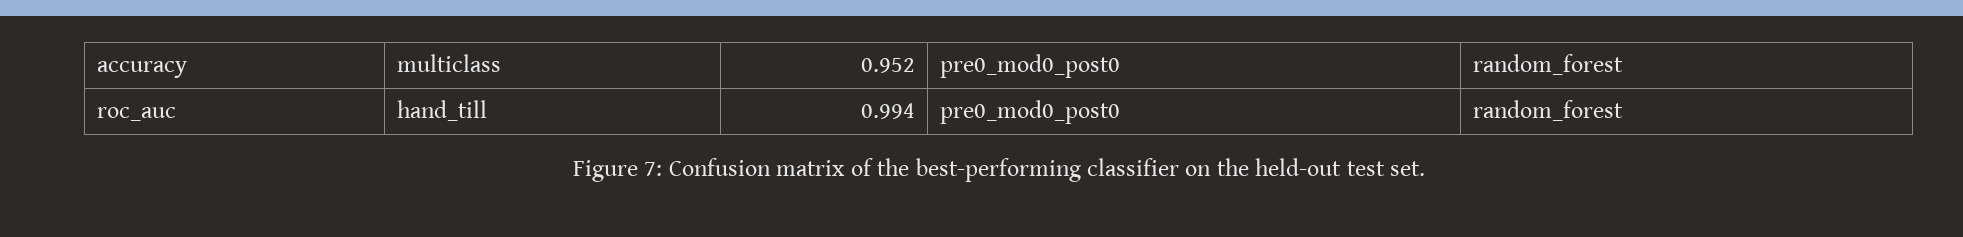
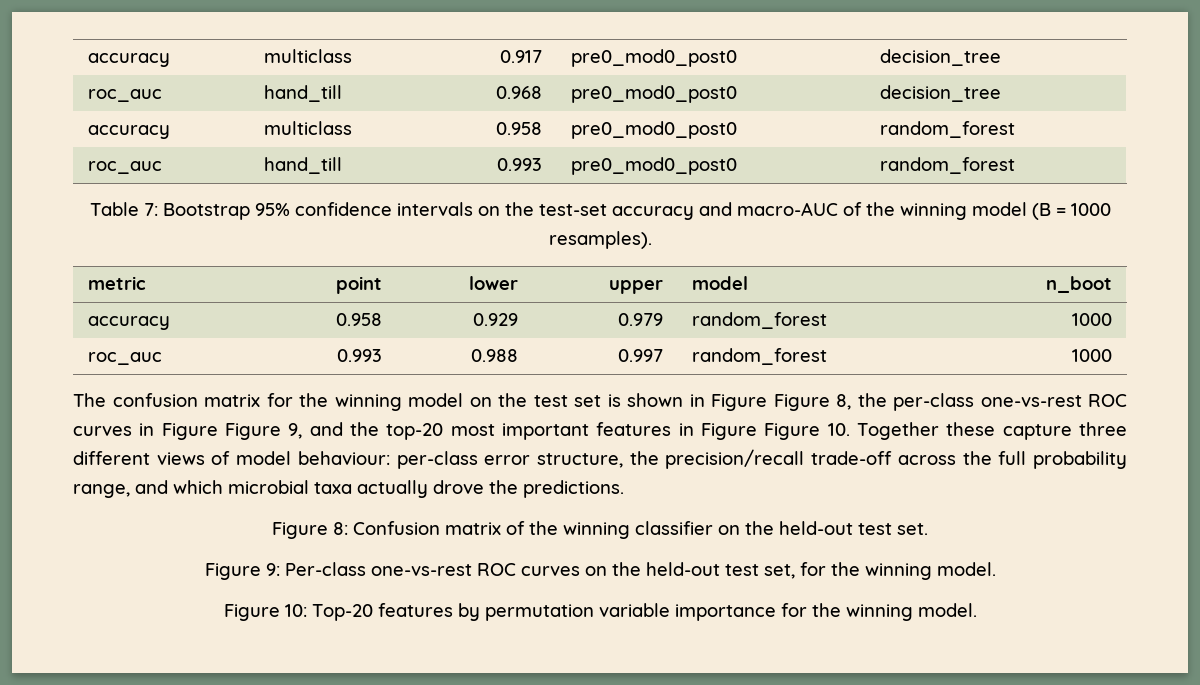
[96,61,187,78] [396,54,501,72] [861,58,916,73] accuracy | multiclass | 0.952 -> [87,53,170,67] [263,49,352,63] [500,50,543,63] [570,49,737,67] [879,49,1001,66] [87,89,162,102] [263,85,342,102] [496,86,543,99] [570,85,737,103] [879,85,1001,102] [87,125,170,139] [263,121,352,135] [496,122,543,135] accuracy | multiclass | 0.917 | pre0_mod0_post0 | decision_tree // roc_auc | hand_till | 0.968 | pre0_mod0_post0 | decision_tree // accuracy | multiclass | 0.958
[861,103,916,119] [939,100,1120,124] [1472,100,1623,121] [572,160,663,182] 0.994 | pre0_mod0_post0 | random_forest // Figure 7: -> [497,158,543,171] [570,157,737,175] [879,157,1015,174] [89,202,1111,220] [548,231,652,249] [87,276,146,290] [336,276,383,294] [469,276,519,290] [609,280,664,294] [691,276,748,290] [1046,276,1113,293] [87,316,170,330] [336,313,383,326] [473,313,519,326] [618,313,664,326] [691,312,827,329] [1072,313,1113,326] [87,352,162,365] [337,349,383,362] [471,349,519,362] [618,349,664,362] [691,348,827,365] [1072,349,1113,362] [73,393,1127,411] [73,422,1128,440] [73,449,1127,469] [73,480,624,498] [272,522,348,539] 0.993 | pre0_mod0_post0 | random_forest // Table 7: Bootstrap 95% confidence intervals on the test-set accuracy and macro-AUC of the winning model (B = 1000 resamples). // metric | point | lower | upper | model | n_boot // accuracy | 0.958 | 0.929 | 0.979 | random_forest | 1000 // roc_auc | 0.993 | 0.988 | 0.997 | random_forest | 1000 // The confusion matrix for the winning model on the test set is shown in Figure Figure 8, the per-class one-vs-rest ROC curves in Figure Figure 9, and the top-20 most important features in Figure Figure 10. Together these capture three different views of model behaviour: per-class error structure, the precision/recall trade-off across the full probability range, and which microbial taxa actually drove the predictions. // Figure 8:
[915,158,1081,182] best-performing -> [563,522,630,539] winning
(1426, 168) none -> [204,562,996,580] [223,603,977,621] // Figure 9: Per-class one-vs-rest ROC curves on the held-out test set, for the winning model. // Figure 10: Top-20 features by permutation variable importance for the winning model.

